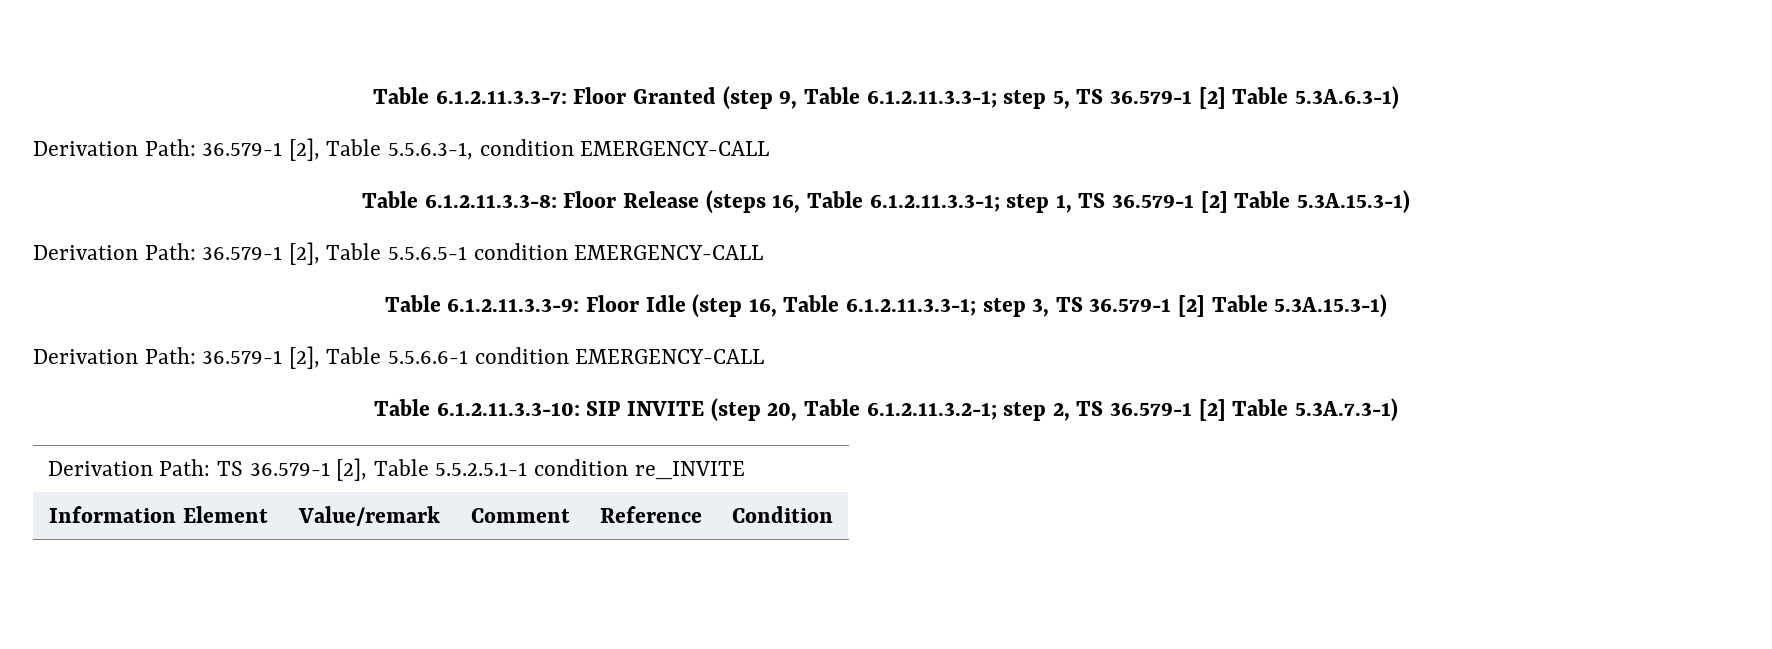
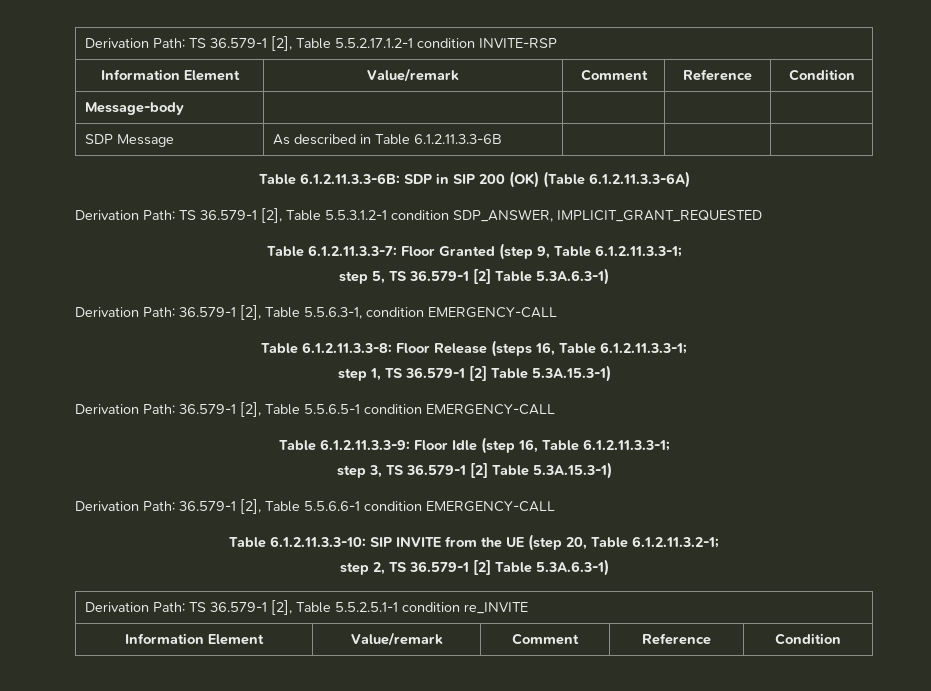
(373, 95) none -> [84,36,557,51] [100,69,240,81] [367,68,460,82] [580,69,648,81] [683,69,752,81] [788,69,855,81] [84,102,184,115] [84,134,174,147] [272,134,502,145] [258,171,690,188] [75,208,762,223] Derivation Path: TS 36.579-1 [2], Table 5.5.2.17.1.2-1 condition INVITE-RSP // Information Element | Value/remark | Comment | Reference | Condition // Message-body | | | | // SDP Message | As described in Table 6.1.2.11.3.3-6B | | | // Table 6.1.2.11.3.3-6B: SDP in SIP 200 (OK) (Table 6.1.2.11.3.3-6A) // Derivation Path: TS 36.579-1 [2], Table 5.5.3.1.2-1 condition SDP_ANSWER, IMPLICIT_GRANT_REQUESTED //
(997, 99) none -> (682, 251) //
(1000, 203) none -> (687, 348) //
(976, 307) none -> (670, 445) //
(705, 408) none -> [445,536,524,548] from the UE
(997, 411) none -> (719, 542) //
[1294,398,1398,421] 5.3A.7.3-1) -> [535,559,609,576] 5.3A.6.3-1)

